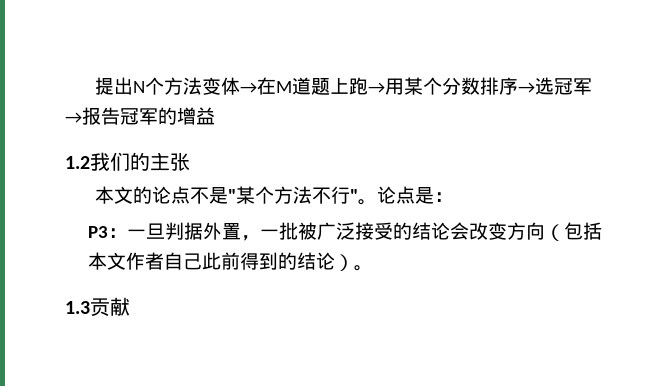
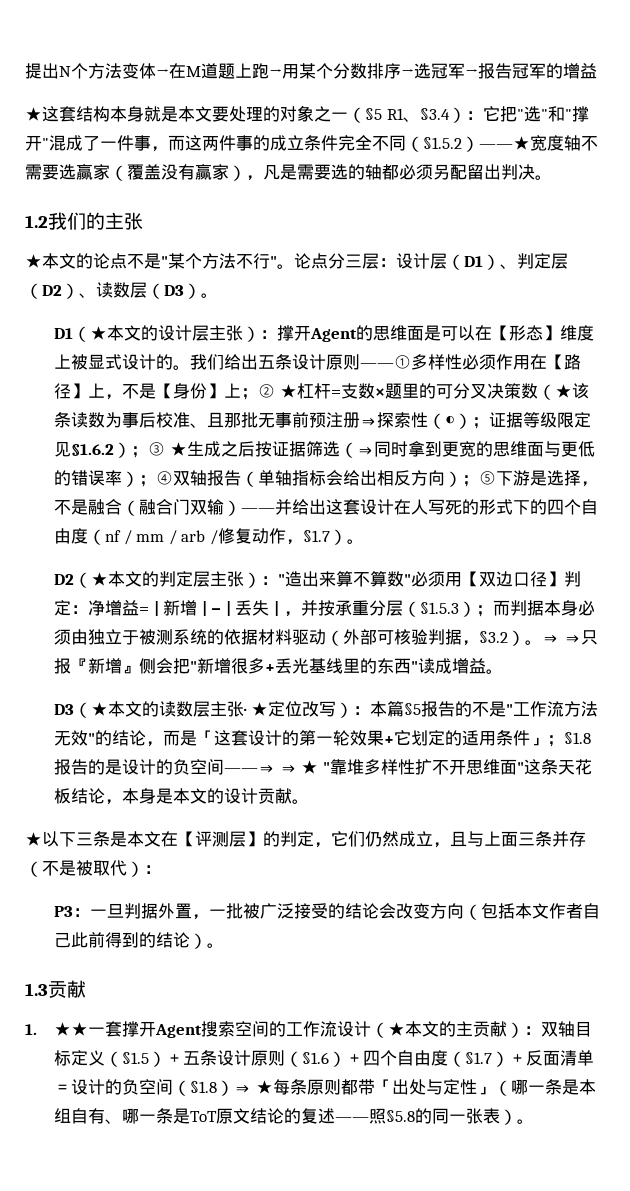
(215, 116) none -> [25,105,589,123] [25,135,598,152] [25,163,552,181] // ★这套结构本身就是本文要处理的对象之一（§5 R1、§3.4）：它把"选"和"撑开"混成了一件事，而这两件事的成立条件完全不同（§1.5.2）——★宽度轴不需要选赢家（覆盖没有赢家），凡是需要选的轴都必须另配留出判决。
(190, 161) none -> [25,254,42,268] ★
[415,187,435,204] 是 -> [328,253,568,270] [25,282,218,299] [53,325,594,342] [53,354,581,370] [53,383,589,400] [53,412,591,429] [53,441,595,458] [53,470,598,487] [53,499,598,516] [53,528,364,545] [53,571,581,588] [53,600,595,617] [53,629,598,646] [53,658,503,674] [53,701,598,718] [53,730,591,747] [53,759,592,775] [53,788,309,805] [25,831,586,848] [25,860,144,877] 分三层：设计层（D1）、判定层（D2）、读数层（D3）。 // D1（★本文的设计层主张）：撑开Agent的思维面是可以在【形态】维度上被显式设计的。我们给出五条设计原则——①多样性必须作用在【路径】上，不是【身份】上；② ★杠杆=支数×题里的可分叉决策数（★该条读数为事后校准、且那批无事前预注册⇒探索性（◐）；证据等级限定见§1.6.2）；③ ★生成之后按证据筛选（⇒同时拿到更宽的思维面与更低的错误率）；④双轴报告（单轴指标会给出相反方向）；⑤下游是选择，不是融合（融合门双输）——并给出这套设计在人写死的形式下的四个自由度（nf / mm / arb /修复动作，§1.7）。 // D2（★本文的判定层主张）："造出来算不算数"必须用【双边口径】判定：净增益= | 新增 | − | 丢失 | ，并按承重分层（§1.5.3）；而判据本身必须由独立于被测系统的依据材料驱动（外部可核验判据，§3.2）。⇒ ⇒只报『新增』侧会把"新增很多+丢光基线里的东西"读成增益。 // D3（★本文的读数层主张· ★定位改写）：本篇§5报告的不是"工作流方法无效"的结论，而是「这套设计的第一轮效果+它划定的适用条件」；§1.8报告的是设计的负空间——⇒ ⇒ ★ "靠堆多样性扩不开思维面"这条天花板结论，本身是本文的设计贡献。 // ★以下三条是本文在【评测层】的判定，它们仍然成立，且与上面三条并存（不是被取代）
(130, 306) none -> [25,1021,592,1038] [53,1050,594,1067] [53,1079,596,1096] [53,1108,534,1125] // 1. ★★一套撑开Agent搜索空间的工作流设计（★本文的主贡献）：双轴目标定义（§1.5）＋五条设计原则（§1.6）＋四个自由度（§1.7）＋反面清单＝设计的负空间（§1.8）⇒ ★每条原则都带「出处与定性」（哪一条是本组自有、哪一条是ToT原文结论的复述——照§5.8的同一张表）。

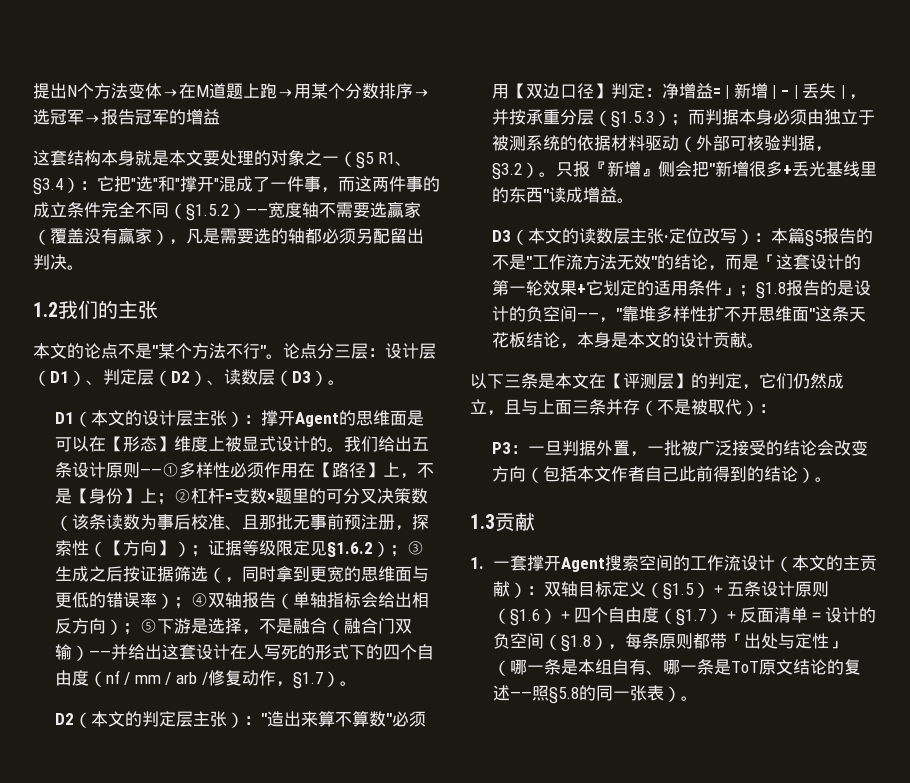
[25,107,42,121] ★ -> (220, 117) none
[479,136,530,150] ——★ -> [246,208,268,216] ——
[25,254,42,268] ★ -> (158, 309) none
[89,326,107,340] ★ -> (91, 419) none
[279,384,297,398] ★ -> (191, 496) none
[554,384,572,398] ★ -> (72, 523) none
[359,418,377,426] ⇒ -> [394,525,412,531] ，
[444,415,455,426] ◐ -> [105,540,174,556] 【方向】
[169,442,187,456] ★ -> (424, 548) none
[356,447,374,455] ⇒ -> [224,577,242,583] ，
[90,572,108,586] ★ -> (91, 720) none
[541,635,581,643] ⇒ ⇒ -> (556, 174) none
[90,702,108,716] ★ -> (528, 237) none
[250,702,268,716] ★ -> (669, 238) none
[223,760,319,774] ——⇒ ⇒ ★ -> [576,312,616,323] ——，
[25,832,42,846] ★ -> (764, 345) none
[53,1022,88,1036] ★★ -> (484, 563) none
[387,1022,405,1036] ★ -> (792, 564) none
[233,1080,273,1094] ⇒ ★ -> [607,644,625,650] ，

